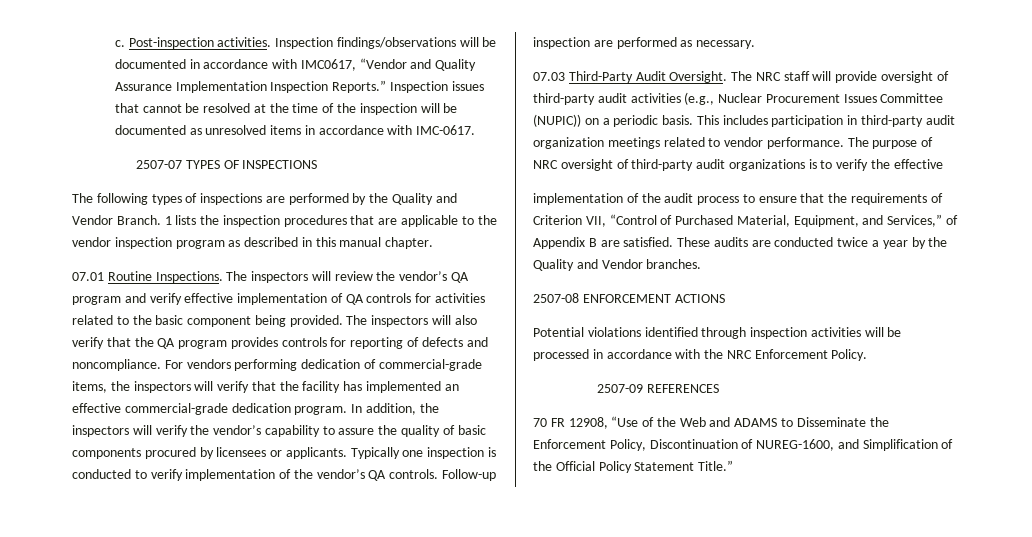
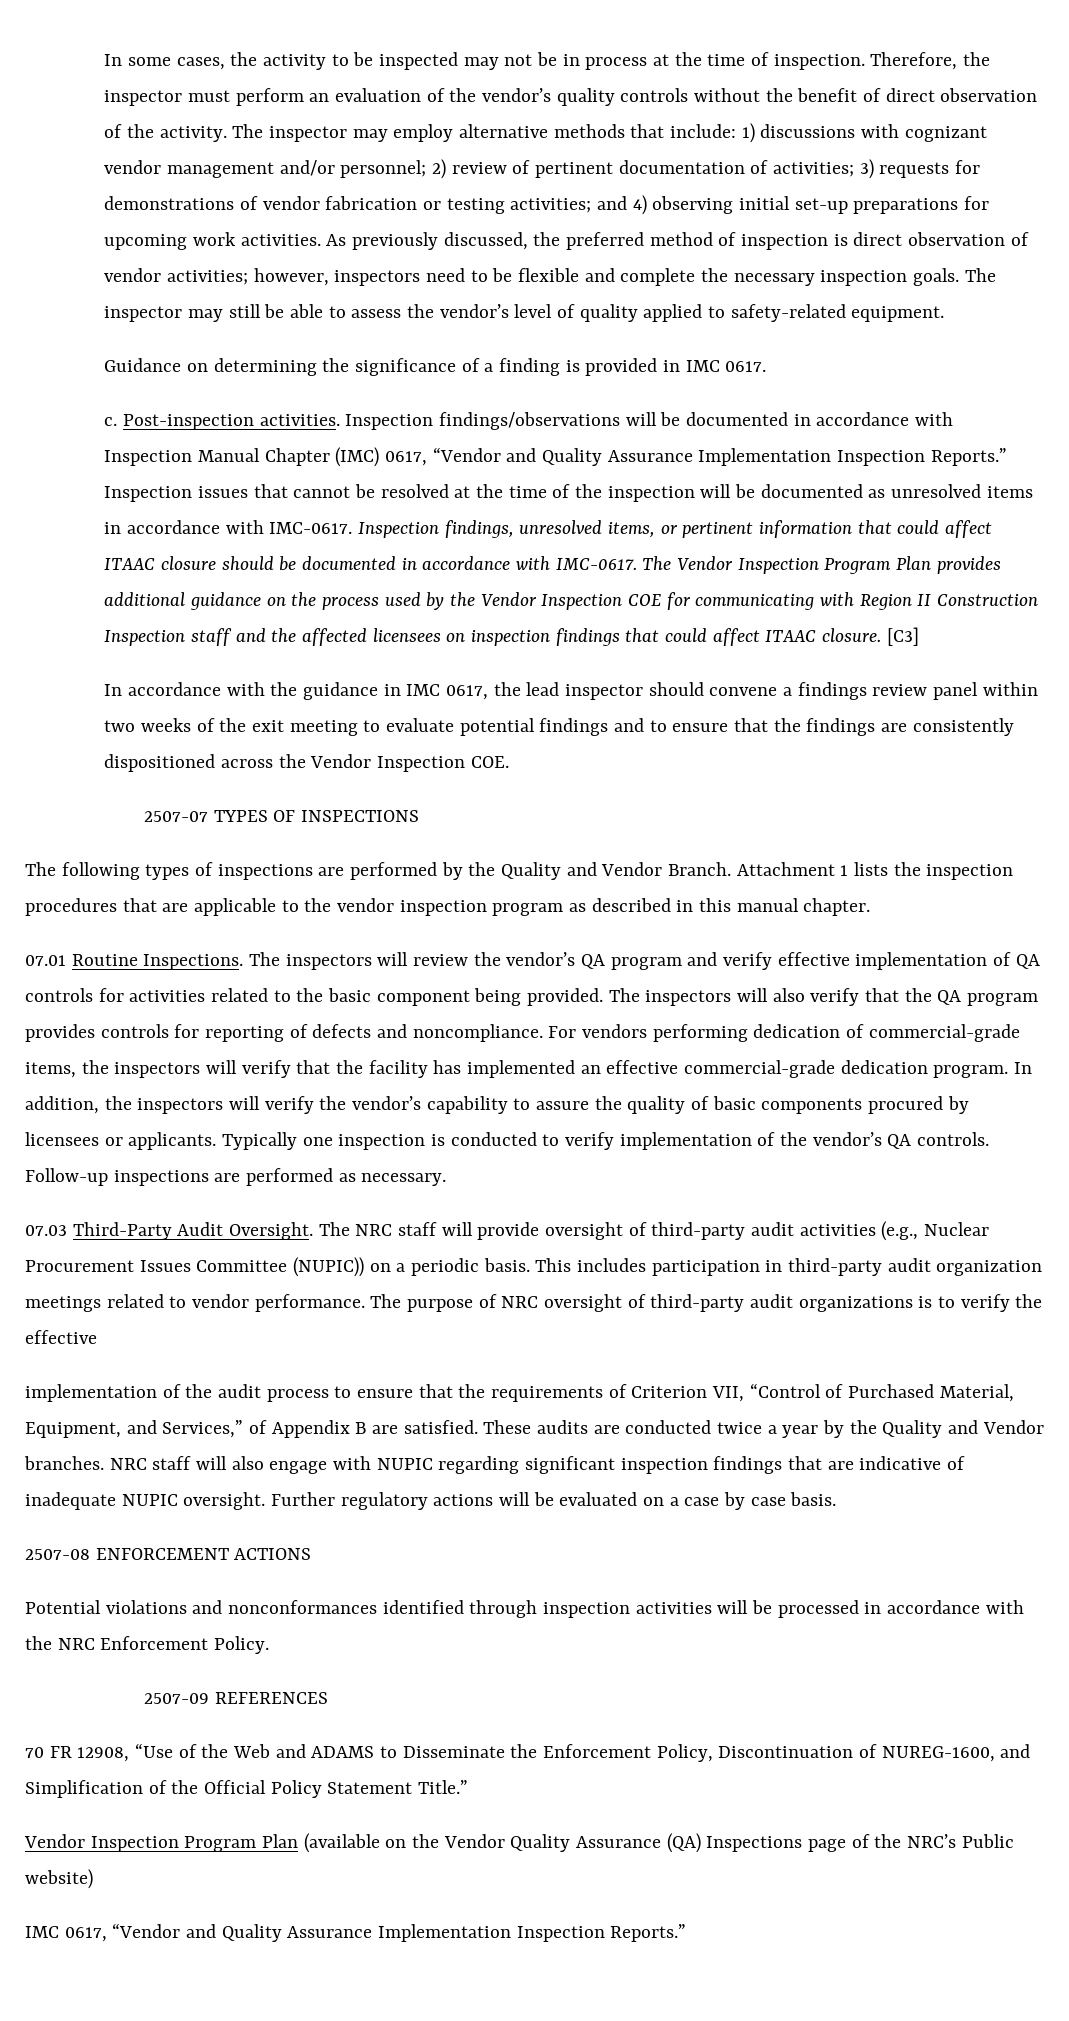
(114, 43) none -> [104,52,991,70] [104,88,1038,106] [104,123,987,143] [104,159,981,179] [104,195,990,215] [104,232,1029,250] [104,268,996,286] [104,304,945,322] [104,358,767,376] In some cases, the activity to be inspected may not be in process at the time of inspection. Therefore, the inspector must perform an evaluation of the vendor’s quality controls without the benefit of direct observation of the activity. The inspector may employ alternative methods that include: 1) discussions with cognizant vendor management and/or personnel; 2) review of pertinent documentation of activities; 3) requests for demonstrations of vendor fabrication or testing activities; and 4) observing initial set-up preparations for upcoming work activities. As previously discussed, the preferred method of inspection is direct observation of vendor activities; however, inspectors need to be flexible and complete the necessary inspection goals. The inspector may still be able to assess the vendor’s level of quality applied to safety-related equipment. // Guidance on determining the significance of a finding is provided in IMC 0617. //
[300,59,356,71] IMC0617, -> [104,447,428,467] Inspection Manual Chapter (IMC) 0617,
(476, 130) none -> [358,520,993,538] [104,556,1001,574] [104,592,1039,610] [104,627,919,646] [104,682,1038,700] [104,718,1014,736] [104,754,509,772] Inspection findings, unresolved items, or pertinent information that could affect ITAAC closure should be documented in accordance with IMC-0617. The Vendor Inspection Program Plan provides additional guidance on the process used by the Vendor Inspection COE for communicating with Region II Construction Inspection staff and the affected licensees on inspection findings that could affect ITAAC closure. [C3] // In accordance with the guidance in IMC 0617, the lead inspector should convene a findings review panel within two weeks of the exit meeting to evaluate potential findings and to ensure that the findings are consistently dispositioned across the Vendor Inspection COE.
(161, 220) none -> [736,862,835,876] Attachment
[533,37,590,49] inspection -> [113,1170,209,1186] inspections
(702, 264) none -> [109,1456,966,1474] [25,1492,837,1510] NRC staff will also engage with NUPIC regarding significant inspection findings that are indicative of inadequate NUPIC oversight. Further regulatory actions will be evaluated on a case by case basis.
(641, 332) none -> [192,1600,378,1614] and nonconformances
(734, 465) none -> [24,1833,1014,1853] [25,1869,93,1889] [25,1923,687,1942] // Vendor Inspection Program Plan (available on the Vendor Quality Assurance (QA) Inspections page of the NRC’s Public website) // IMC 0617, “Vendor and Quality Assurance Implementation Inspection Reports.”

